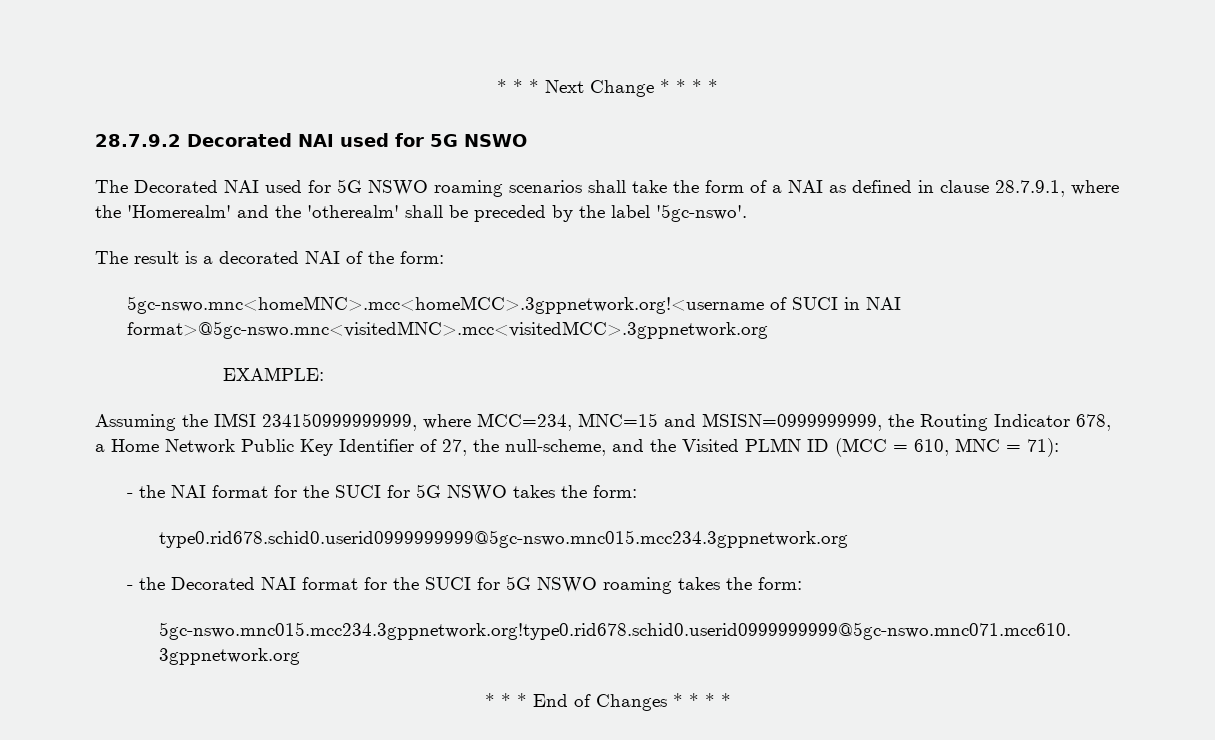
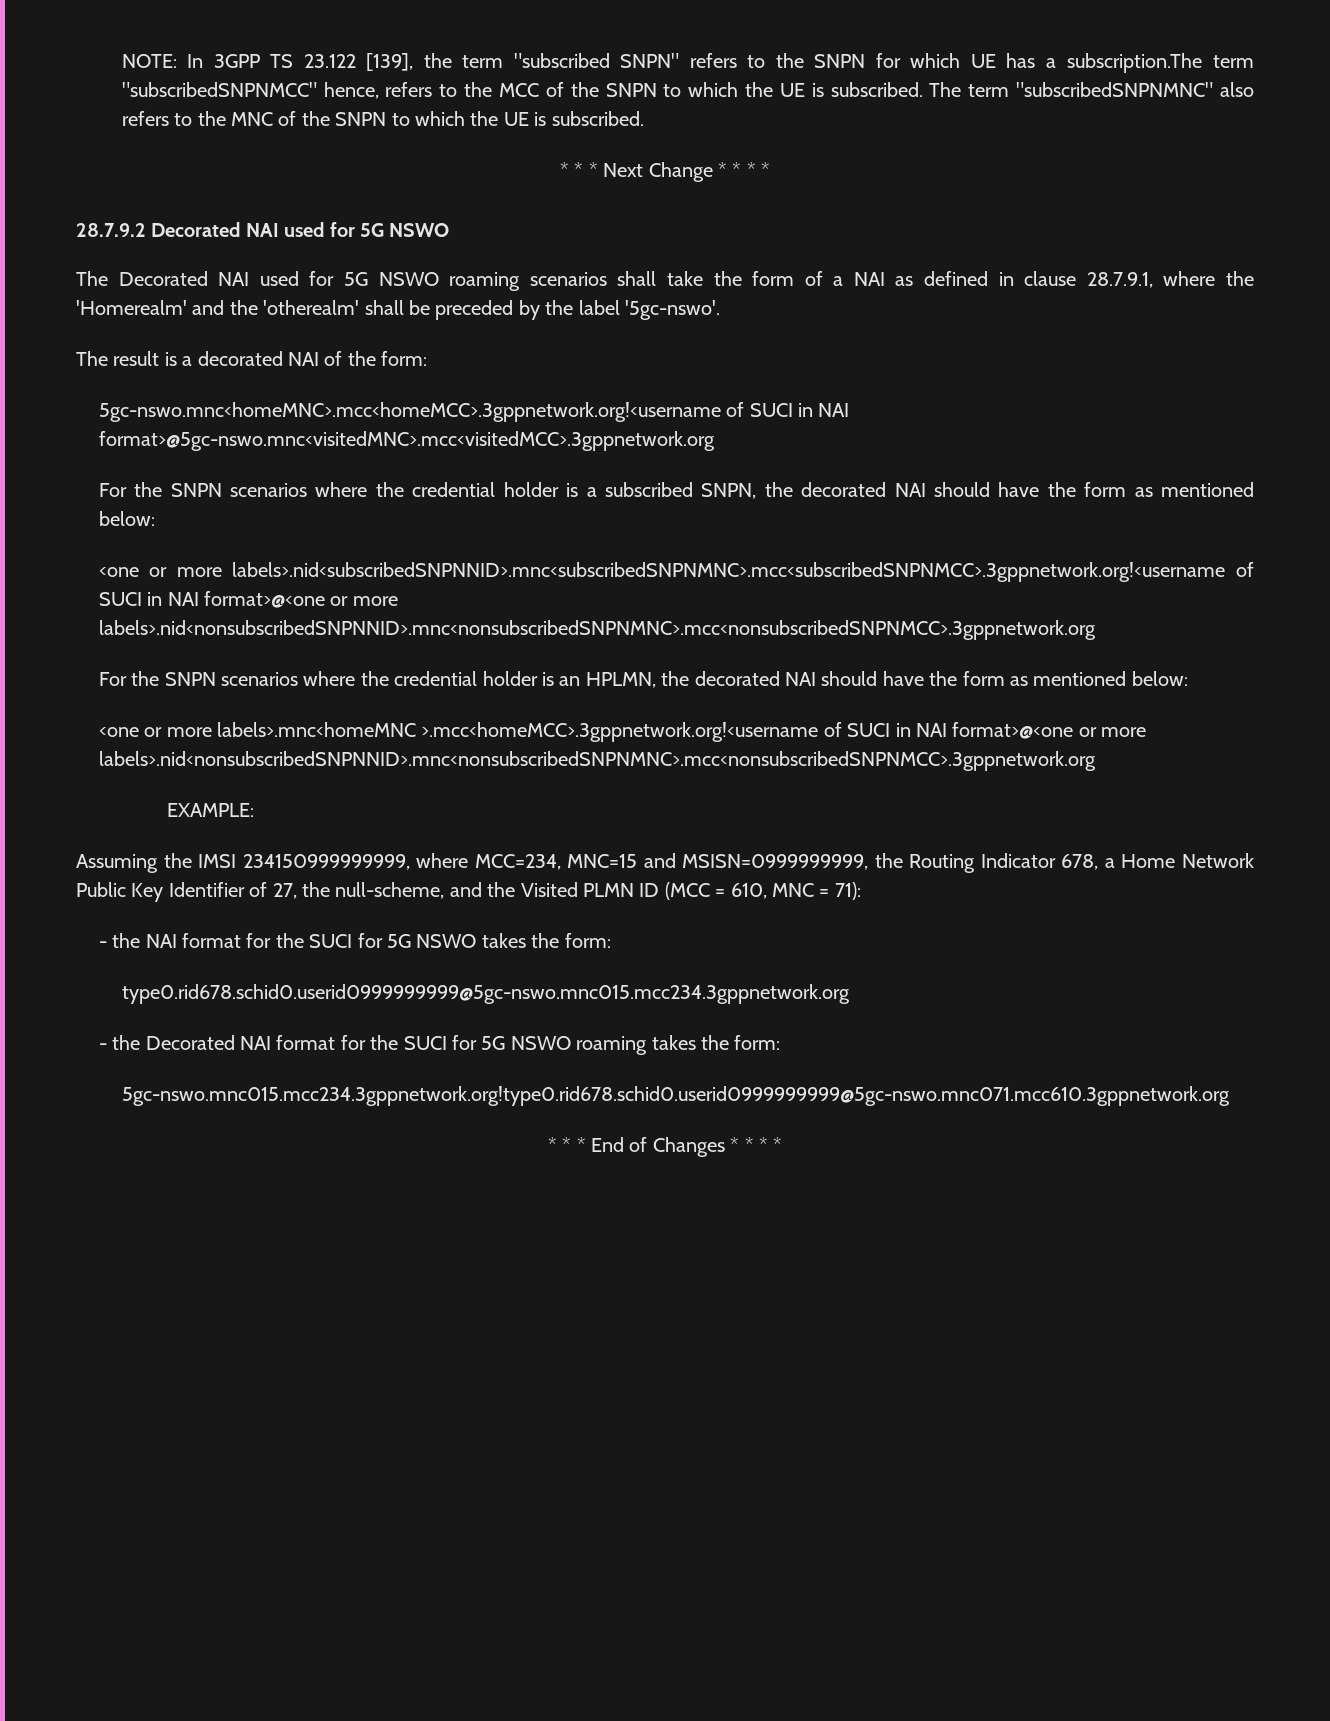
(497, 86) none -> [121,53,1255,73] [121,82,1255,99] [121,111,644,126] NOTE: In 3GPP TS 23.122 [139], the term "subscribed SNPN" refers to the SNPN for which UE has a subscription.The term "subscribedSNPNMCC" hence, refers to the MCC of the SNPN to which the UE is subscribed. The term "subscribedSNPNMNC" also refers to the MNC of the SNPN to which the UE is subscribed. //
(769, 330) none -> [98,482,1254,499] [98,511,155,526] [98,562,1255,582] [98,591,398,608] [98,620,1096,640] [98,671,1188,688] [98,722,1147,742] [98,751,1096,771] // For the SNPN scenarios where the credential holder is a subscribed SNPN, the decorated NAI should have the form as mentioned below: // <one or more labels>.nid<subscribedSNPNNID>.mnc<subscribedSNPNMNC>.mcc<subscribedSNPNMCC>.3gppnetwork.org!<username of SUCI in NAI format>@<one or more labels>.nid<nonsubscribedSNPNNID>.mnc<nonsubscribedSNPNMNC>.mcc<nonsubscribedSNPNMCC>.3gppnetwork.org // For the SNPN scenarios where the credential holder is an HPLMN, the decorated NAI should have the form as mentioned below: // <one or more labels>.mnc<homeMNC >.mcc<homeMCC>.3gppnetwork.org!<username of SUCI in NAI format>@<one or more labels>.nid<nonsubscribedSNPNNID>.mnc<nonsubscribedSNPNMNC>.mcc<nonsubscribedSNPNMCC>.3gppnetwork.org

